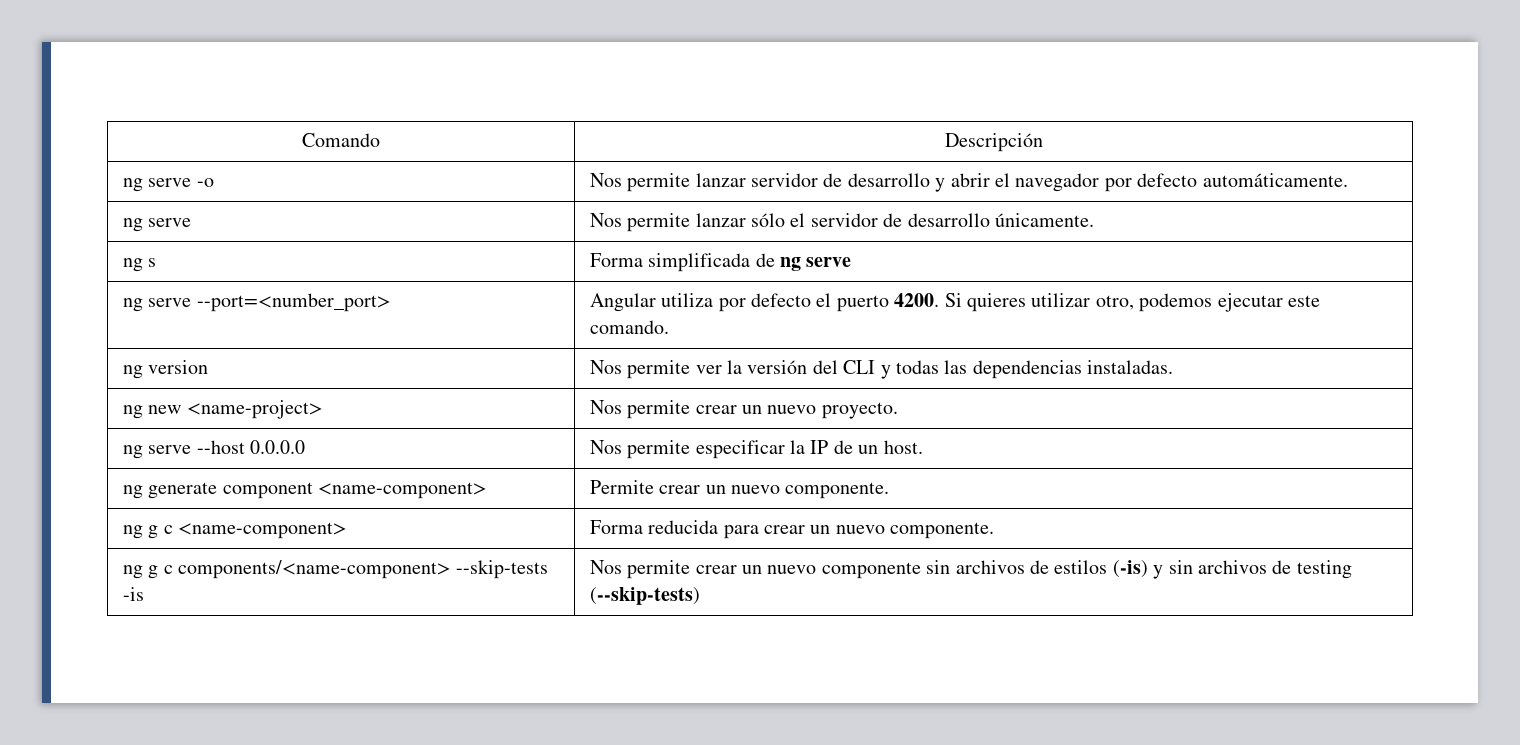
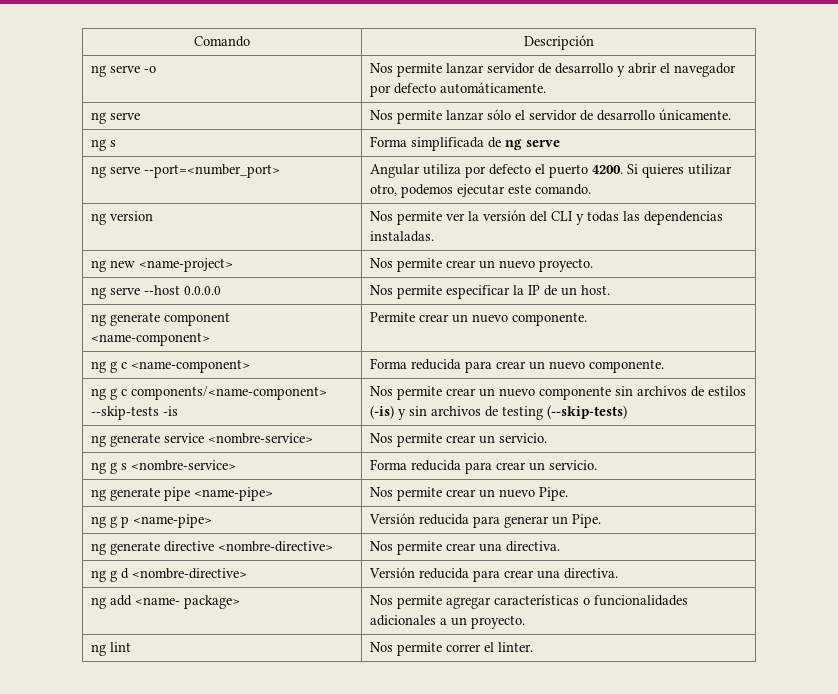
(700, 596) none -> [91,433,314,447] [370,433,548,447] [91,460,237,474] [370,459,598,474] [91,487,274,501] [370,487,569,501] [91,514,213,528] [369,513,602,528] [91,541,334,555] [370,541,561,555] [91,568,248,582] [369,567,619,582] [91,595,241,609] [370,594,689,609] [370,615,526,629] [91,642,132,656] [370,642,534,656] // ng generate service <nombre-service> | Nos permite crear un servicio. // ng g s <nombre-service> | Forma reducida para crear un servicio. // ng generate pipe <name-pipe> | Nos permite crear un nuevo Pipe. // ng g p <name-pipe> | Versión reducida para generar un Pipe. // ng generate directive <nombre-directive> | Nos permite crear una directiva. // ng g d <nombre-directive> | Versión reducida para crear una directiva. // ng add <name- package> | Nos permite agregar características o funcionalidades adicionales a un proyecto. // ng lint | Nos permite correr el linter.

